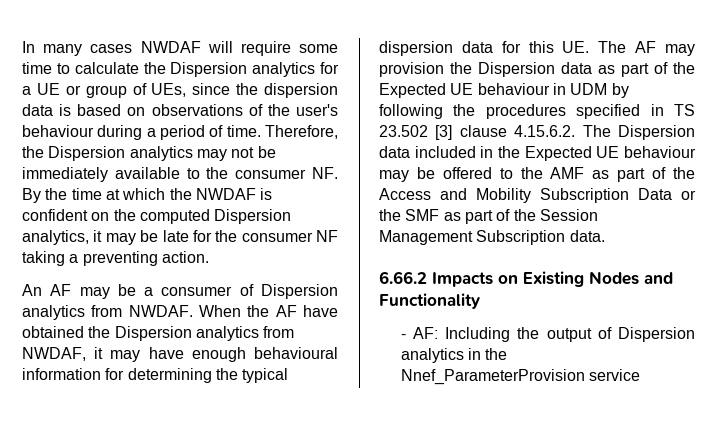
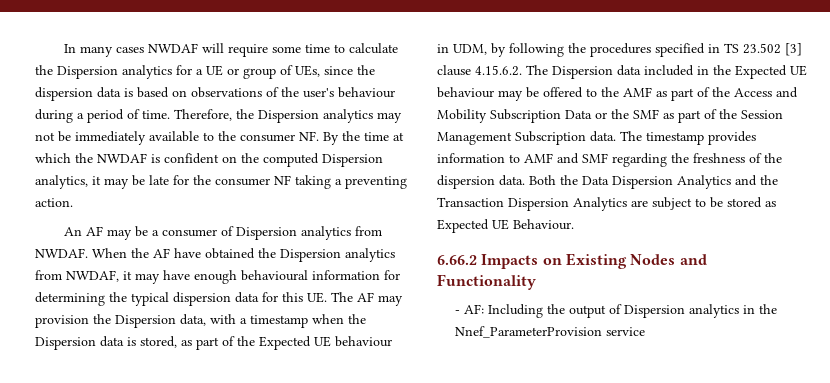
[561,62,592,74] data -> [180,314,366,328] [35,336,177,350] data, with a timestamp when the Dispersion data is stored,
[570,83,608,95] UDM -> [453,44,487,55] UDM,
(605, 236) none -> [620,131,756,145] [437,153,782,167] [437,175,778,189] [437,197,776,211] [437,219,574,233] The timestamp provides information to AMF and SMF regarding the freshness of the dispersion data. Both the Data Dispersion Analytics and the Transaction Dispersion Analytics are subject to be stored as Expected UE Behaviour.

